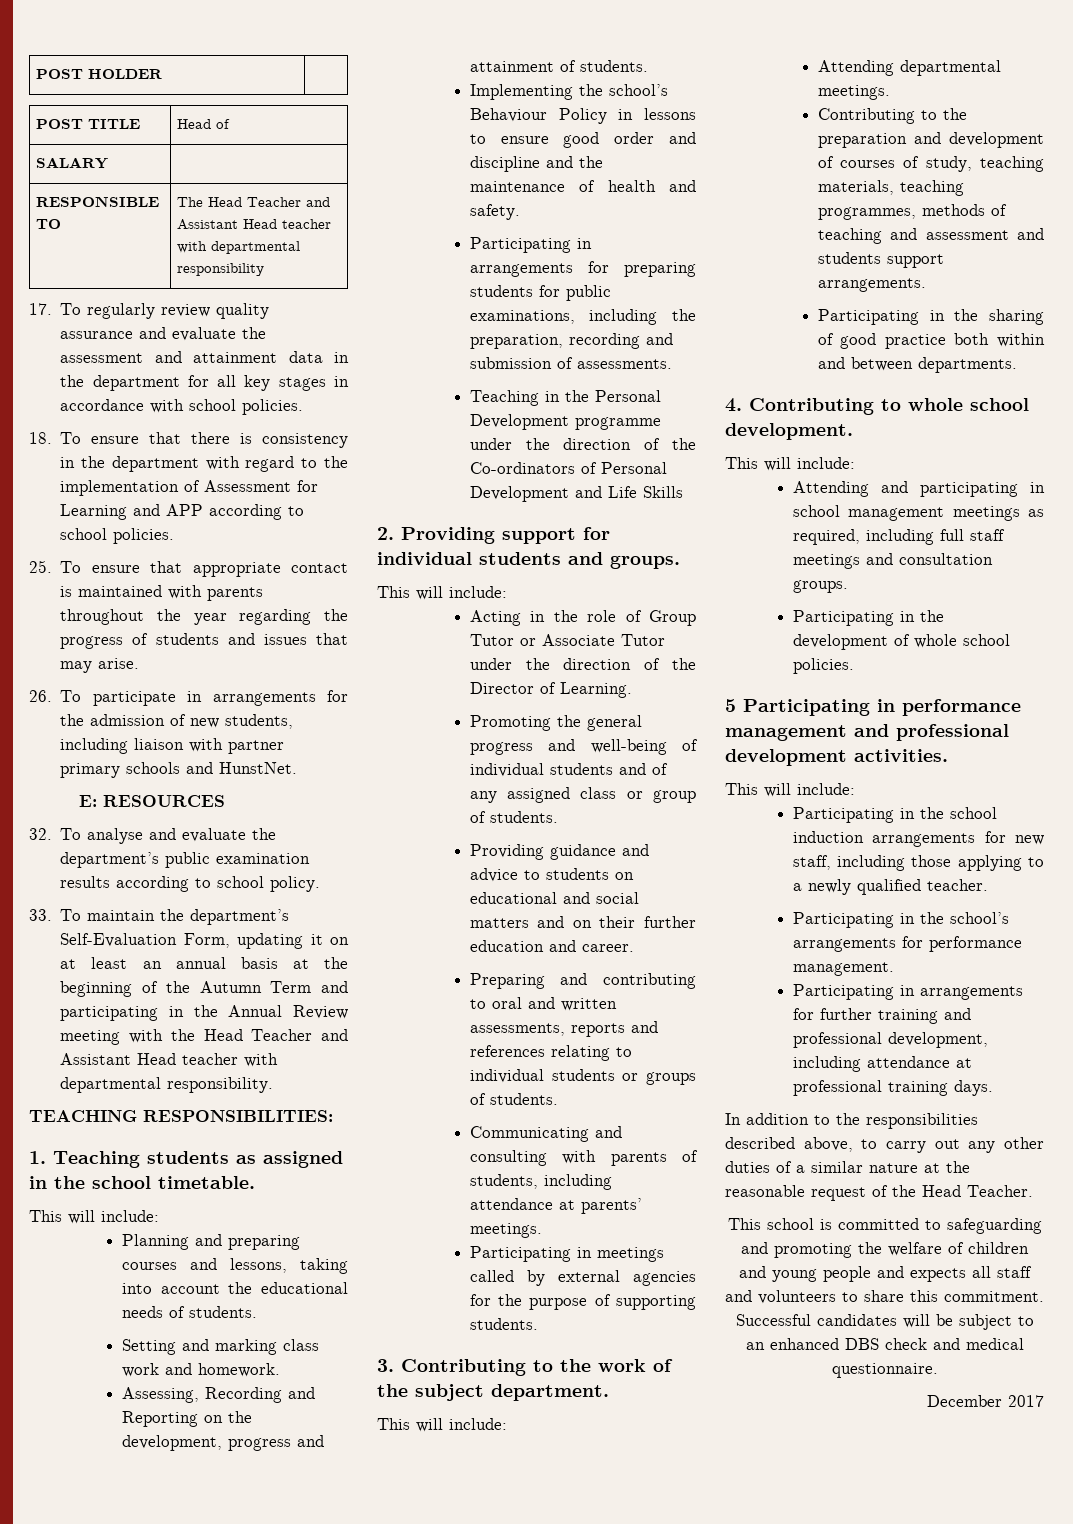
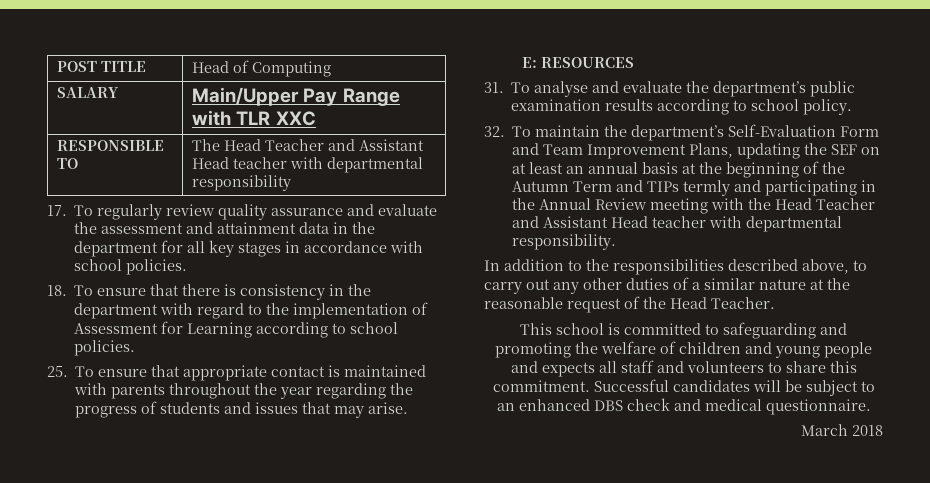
[35,69,162,79] [35,119,83,129] POST HOLDER | // POST -> [57,61,98,72] POST
(230, 124) none -> [252,61,332,77] Computing
(108, 163) none -> [192,87,400,106] [192,110,316,126] Main/Upper Pay Range with TLR XXC
[133,504,204,516] and APP -> (253, 330) none
[29,690,348,706] [60,714,294,729] [60,738,285,754] [60,762,298,778] // 26. To participate in arrangements for the admission of new students, including liaison with partner primary schools and HunstNet. -> (409, 408) none
[29,828,52,840] 32. -> [484,82,504,93] 31.
[29,909,52,921] 33. -> [484,126,505,137] 32.
[183,933,323,949] Form, updating it -> [840,126,880,137] [512,143,858,159] Form and Team Improvement Plans, updating the SEF
(348, 987) none -> [647,180,762,196] TIPs termly and
[29,1110,333,1122] [29,1151,343,1168] [29,1176,255,1189] [29,1210,159,1224] [121,1234,300,1250] [121,1258,348,1274] [121,1282,348,1294] [121,1306,257,1318] [121,1339,319,1355] [121,1363,280,1377] [121,1387,315,1403] [121,1411,252,1427] [121,1435,324,1451] [469,60,648,72] [469,84,668,100] [469,108,696,124] [469,132,696,148] [469,156,603,172] [469,180,696,192] [469,204,520,220] [469,237,592,253] [469,261,696,277] [469,285,611,301] [469,309,696,325] [469,333,673,349] [469,357,672,369] [469,390,661,406] [469,414,661,430] [469,438,696,450] [469,462,667,474] [469,486,683,502] [377,527,610,544] [377,552,680,569] [377,586,507,600] [469,610,696,626] [469,634,665,646] [469,658,696,670] [469,682,632,698] [469,715,642,731] [469,739,698,755] [469,763,668,777] [469,787,696,803] [469,811,558,823] [469,844,649,860] [469,868,634,882] [469,892,639,904] [469,916,696,928] [469,940,634,952] [469,973,696,989] [469,997,617,1011] [469,1021,658,1037] [469,1045,632,1061] [469,1069,696,1085] [469,1093,558,1105] [469,1126,622,1142] [469,1150,698,1166] [469,1174,612,1190] [469,1198,642,1214] [469,1223,542,1238] [469,1246,664,1262] [469,1270,696,1286] [469,1294,696,1310] [469,1318,538,1330] [377,1359,673,1376] [377,1384,609,1401] [377,1418,507,1432] [817,60,1001,76] [817,85,890,100] [817,108,967,124] [817,132,1044,148] [817,156,1044,172] [817,180,964,196] [817,204,1007,220] [817,228,1044,244] [817,252,944,268] [817,278,926,292] [817,309,1044,325] [817,333,1045,349] [817,357,1017,373] [725,398,1029,415] [725,423,853,440] [725,457,855,471] [792,481,1045,497] [792,505,1044,521] [792,529,1005,545] [792,553,993,569] [792,580,848,593] [792,610,944,626] [792,634,1010,650] [792,658,854,674] [725,699,1021,716] [725,724,1009,741] [725,749,948,766] [725,783,855,797] [792,807,997,823] [792,831,1044,847] [792,855,1044,871] [792,879,988,895] [792,912,1009,928] [792,936,1022,952] [792,962,894,976] [792,984,1023,1000] [792,1008,971,1024] [792,1032,988,1048] [792,1056,972,1072] [792,1080,993,1096] // TEACHING RESPONSIBILITIES: // 1. Teaching students as assigned in the school timetable. // This will include: // Planning and preparing courses and lessons, taking into account the educational needs of students. // Setting and marking class work and homework. // Assessing, Recording and Reporting on the development, progress and attainment of students. // Implementing the school’s Behaviour Policy in lessons to ensure good order and discipline and the maintenance of health and safety. // Participating in arrangements for preparing students for public examinations, including the preparation, recording and submission of assessments. // Teaching in the Personal Development programme under the direction of the Co-ordinators of Personal Development and Life Skills // 2. Providing support for individual students and groups. // This will include: // Acting in the role of Group Tutor or Associate Tutor under the direction of the Director of Learning. // Promoting the general progress and well-being of individual students and of any assigned class or group of students. // Providing guidance and advice to students on educational and social matters and on their further education and career. // Preparing and contributing to oral and written assessments, reports and references relating to individual students or groups of students. // Communicating and consulting with parents of students, including attendance at parents’ meetings. // Participating in meetings called by external agencies for the purpose of supporting students. // 3. Contributing to the work of the subject department. // This will include: // Attending departmental meetings. // Contributing to the preparation and development of courses of study, teaching materials, teaching programmes, methods of teaching and assessment and students support arrangements. // Participating in the sharing of good practice both within and between departments. // 4. Contributing to whole school development. // This will include: // Attending and participating in school management meetings as required, including full staff meetings and consultation groups. // Participating in the development of whole school policies. // 5 Participating in performance management and professional development activities. // This will include: // Participating in the school induction arrangements for new staff, including those applying to a newly qualified teacher. // Participating in the school’s arrangements for performance management. // Participating in arrangements for further training and professional development, including attendance at professional training days. -> (617, 242) none
[927,1395,1044,1407] December 2017 -> [801,424,883,436] March 2018

